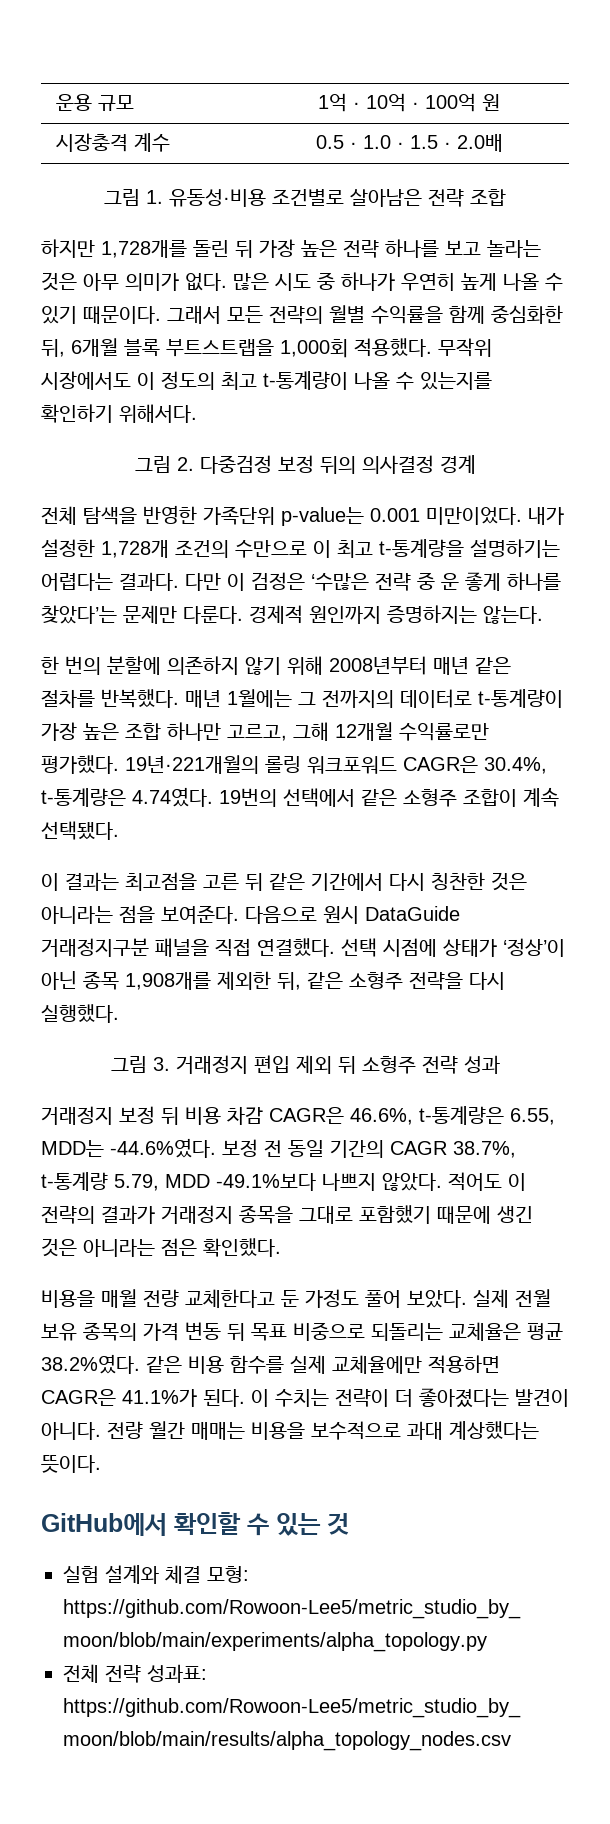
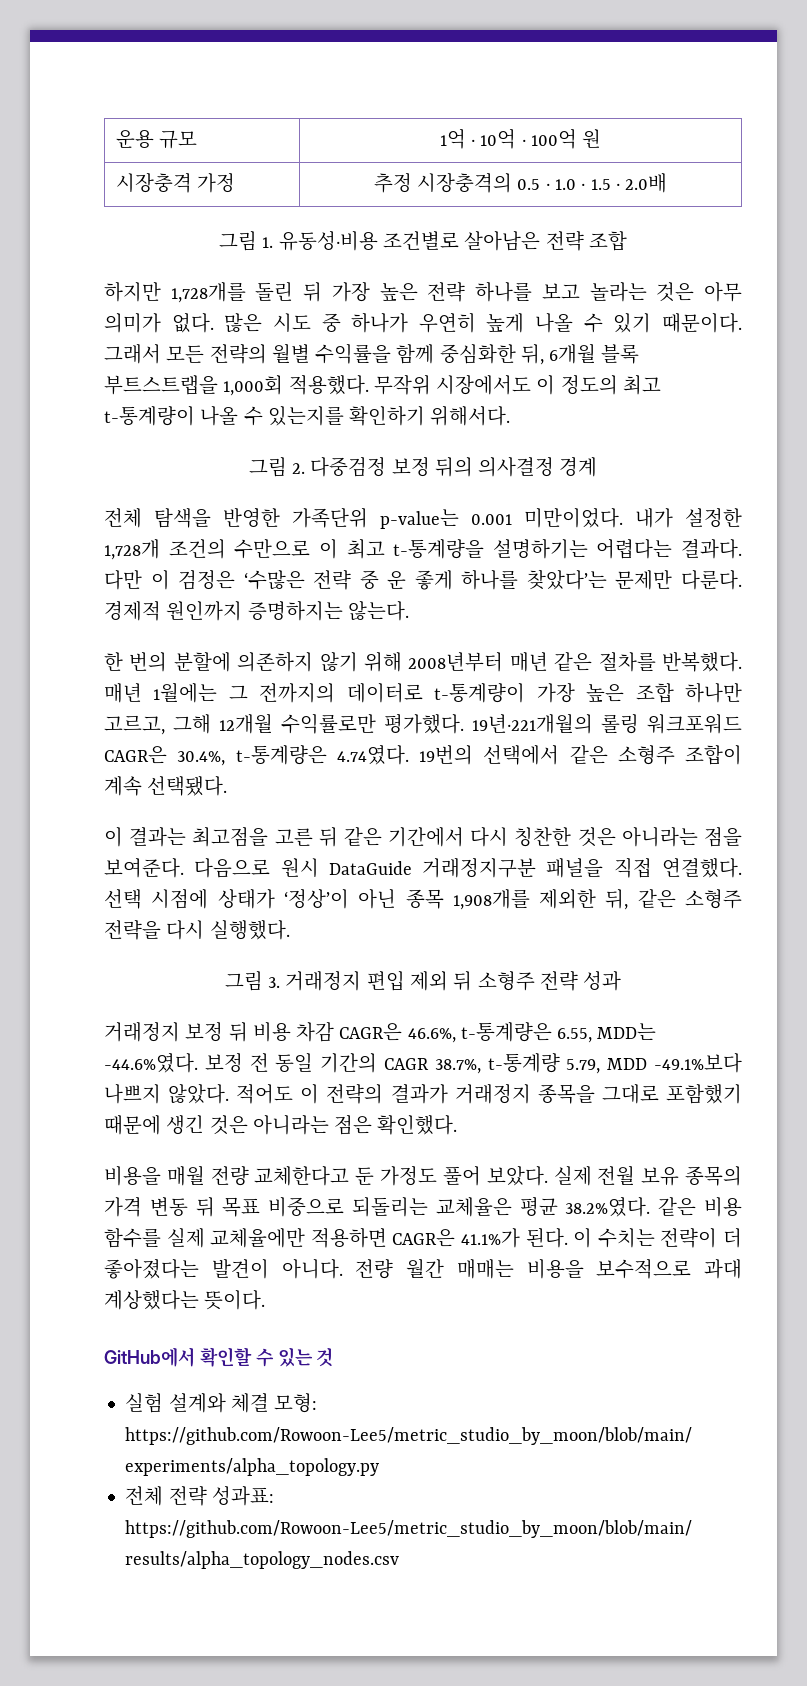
[134,133,171,152] 계수 | -> [197,173,236,193] [373,173,513,193] 가정 | 추정 시장충격의

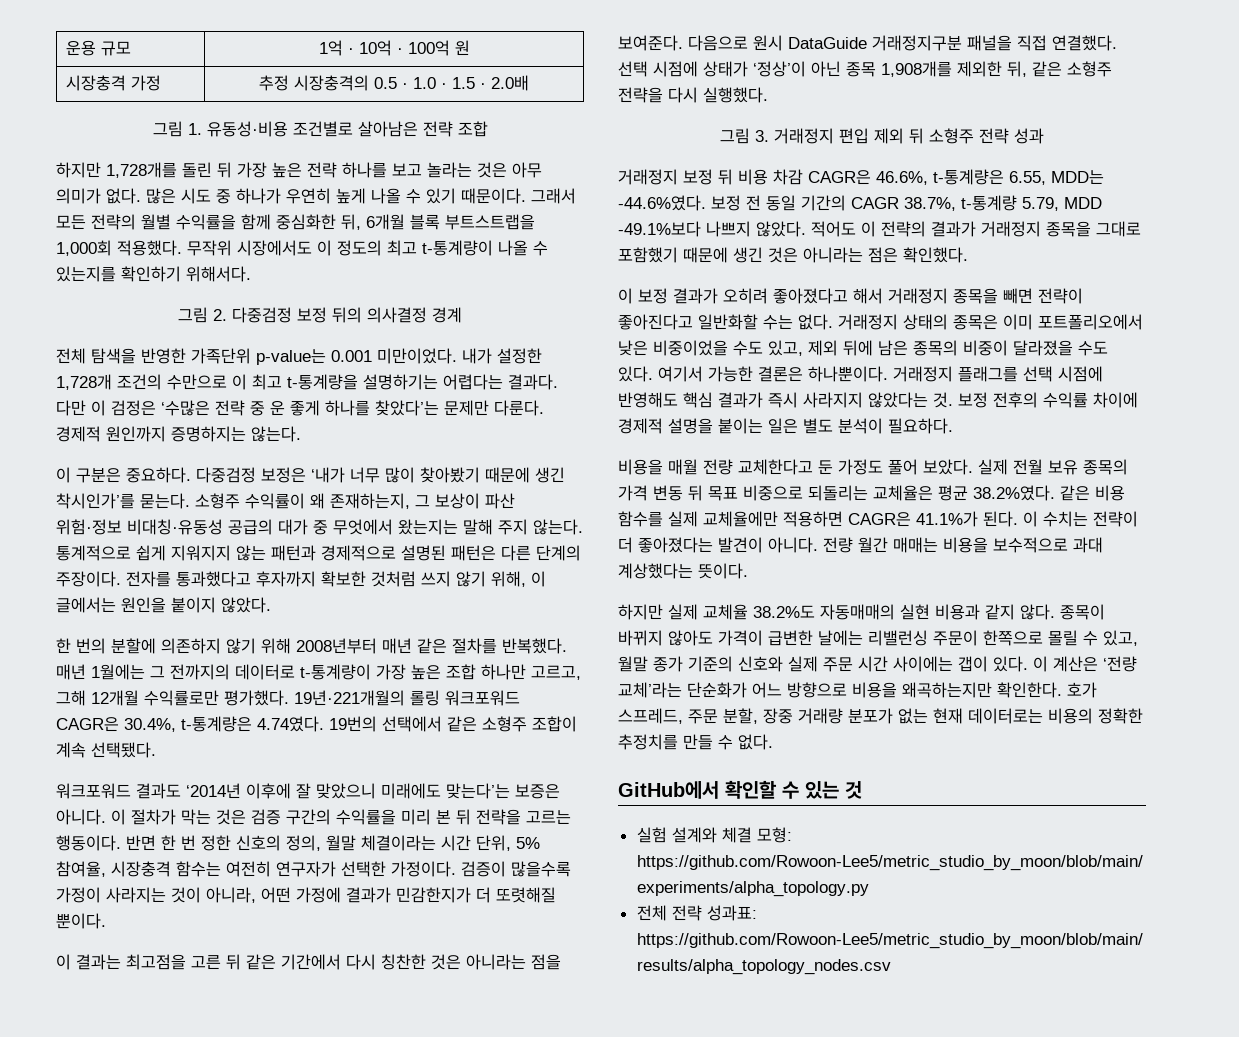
(409, 611) none -> [56,467,565,483] [56,493,515,509] [56,519,583,535] [56,545,581,561] [56,571,546,587] [56,597,271,613] // 이 구분은 중요하다. 다중검정 보정은 ‘내가 너무 많이 찾아봤기 때문에 생긴 착시인가’를 묻는다. 소형주 수익률이 왜 존재하는지, 그 보상이 파산 위험·정보 비대칭·유동성 공급의 대가 중 무엇에서 왔는지는 말해 주지 않는다. 통계적으로 쉽게 지워지지 않는 패턴과 경제적으로 설명된 패턴은 다른 단계의 주장이다. 전자를 통과했다고 후자까지 확보한 것처럼 쓰지 않기 위해, 이 글에서는 원인을 붙이지 않았다.
(228, 786) none -> [56,783,560,799] [56,809,571,825] [56,835,540,851] [56,861,571,877] [56,887,556,903] [56,913,106,929] // 워크포워드 결과도 ‘2014년 이후에 잘 맞았으니 미래에도 맞는다’는 보증은 아니다. 이 절차가 막는 것은 검증 구간의 수익률을 미리 본 뒤 전략을 고르는 행동이다. 반면 한 번 정한 신호의 정의, 월말 체결이라는 시간 단위, 5% 참여율, 시장충격 함수는 여전히 연구자가 선택한 가정이다. 검증이 많을수록 가정이 사라지는 것이 아니라, 어떤 가정에 결과가 민감한지가 더 또렷해질 뿐이다.
(458, 1125) none -> [618,288,1083,304] [618,314,1143,330] [618,340,1108,356] [618,366,1103,382] [618,392,1138,408] [618,418,953,434] // 이 보정 결과가 오히려 좋아졌다고 해서 거래정지 종목을 빼면 전략이 좋아진다고 일반화할 수는 없다. 거래정지 상태의 종목은 이미 포트폴리오에서 낮은 비중이었을 수도 있고, 제외 뒤에 남은 종목의 비중이 달라졌을 수도 있다. 여기서 가능한 결론은 하나뿐이다. 거래정지 플래그를 선택 시점에 반영해도 핵심 결과가 즉시 사라지지 않았다는 것. 보정 전후의 수익률 차이에 경제적 설명을 붙이는 일은 별도 분석이 필요하다.
(266, 1300) none -> [618,604,1105,620] [618,630,1138,646] [618,656,1137,672] [618,682,1097,698] [618,708,1143,724] [618,734,773,750] // 하지만 실제 교체율 38.2%도 자동매매의 실현 비용과 같지 않다. 종목이 바뀌지 않아도 가격이 급변한 날에는 리밸런싱 주문이 한쪽으로 몰릴 수 있고, 월말 종가 기준의 신호와 실제 주문 시간 사이에는 갭이 있다. 이 계산은 ‘전량 교체’라는 단순화가 어느 방향으로 비용을 왜곡하는지만 확인한다. 호가 스프레드, 주문 분할, 장중 거래량 분포가 없는 현재 데이터로는 비용의 정확한 추정치를 만들 수 없다.

